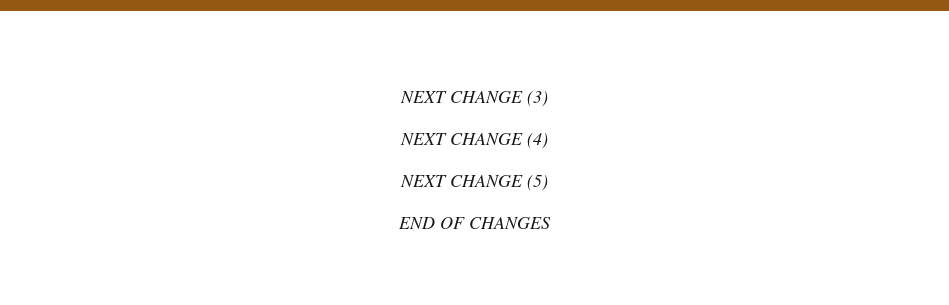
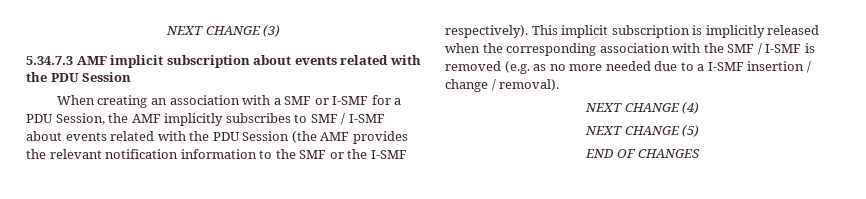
(548, 99) none -> [26,55,421,68] [26,72,132,82] [56,95,402,108] [26,113,385,126] [26,131,408,144] [26,149,407,159] [445,25,820,38] [445,43,815,56] [445,61,811,74] [445,79,560,92] // 5.34.7.3 AMF implicit subscription about events related with the PDU Session // When creating an association with a SMF or I-SMF for a PDU Session, the AMF implicitly subscribes to SMF / I-SMF about events related with the PDU Session (the AMF provides the relevant notification information to the SMF or the I-SMF respectively). This implicit subscription is implicitly released when the corresponding association with the SMF / I-SMF is removed (e.g. as no more needed due to a I-SMF insertion / change / removal).

